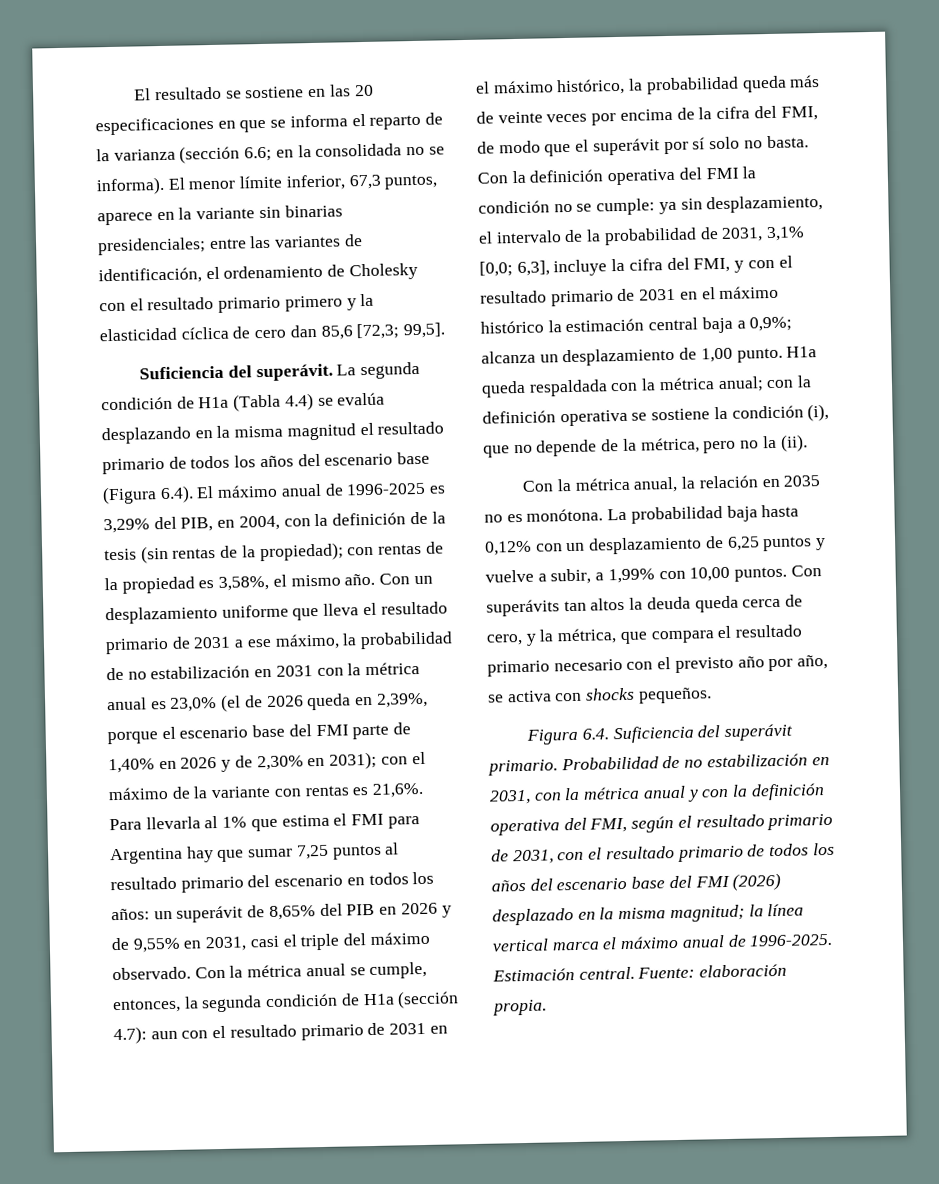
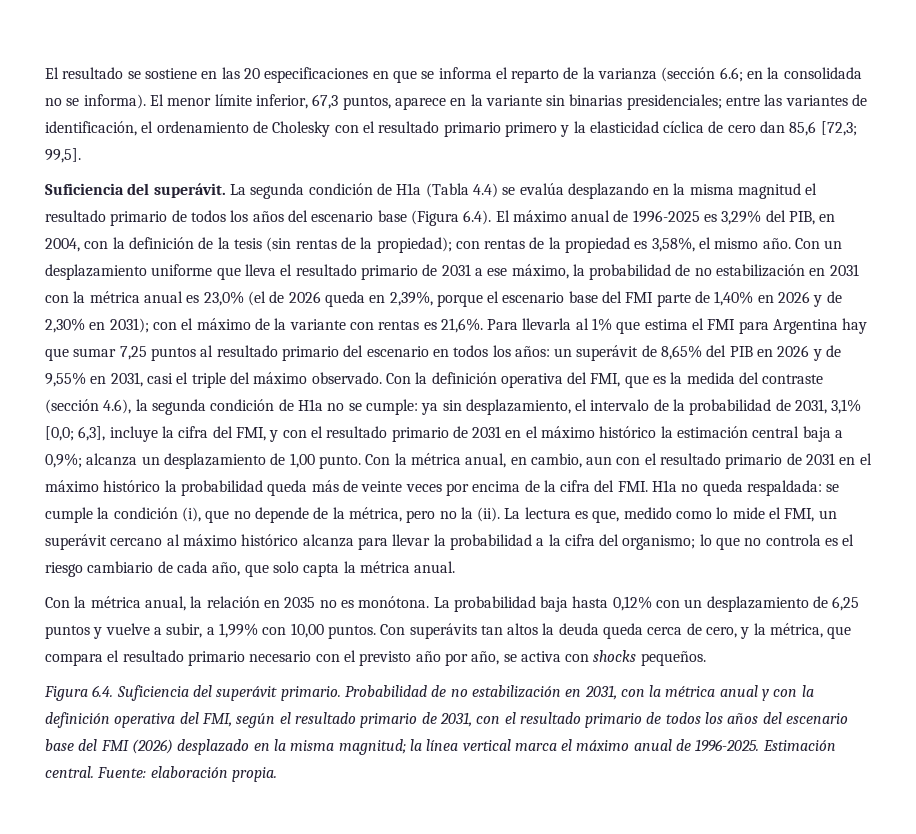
[247,961,428,980] [112,998,181,1014] métrica anual se cumple, entonces, -> [431,372,824,388] [45,399,132,414] definición operativa del FMI, que es la medida del contraste (sección 4.6),
[397,990,460,1009] [113,1022,448,1045] [475,74,821,96] [476,105,818,126] [477,135,809,157] [477,166,757,186] [478,200,550,214] (sección 4.7): aun con el resultado primario de 2031 en el máximo histórico, la probabilidad queda más de veinte veces por encima de la cifra del FMI, de modo que el superávit por sí solo no basta. Con la definición operativa del FMI la condición -> (323, 405) none
[786,346,818,358] [481,375,813,398] [482,408,711,427] H1a queda respaldada con la métrica anual; con la definición operativa se sostiene -> [365,453,872,469] [45,480,840,496] [45,507,93,523] Con la métrica anual, en cambio, aun con el resultado primario de 2031 en el máximo histórico la probabilidad queda más de veinte veces por encima de la cifra del FMI. H1a no queda respaldada: se cumple
(808, 443) none -> [504,507,837,523] [45,534,855,550] [45,561,456,577] La lectura es que, medido como lo mide el FMI, un superávit cercano al máximo histórico alcanza para llevar la probabilidad a la cifra del organismo; lo que no controla es el riesgo cambiario de cada año, que solo capta la métrica anual.

